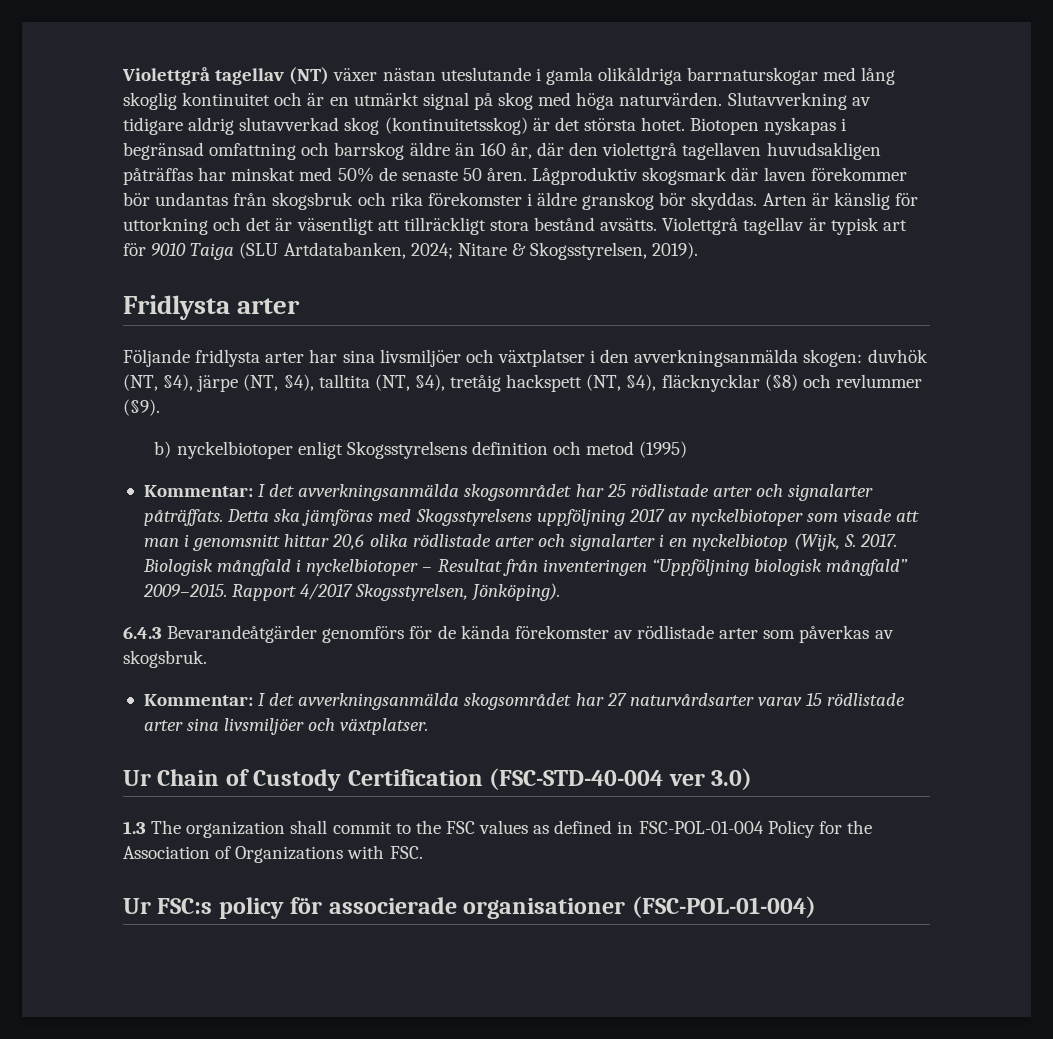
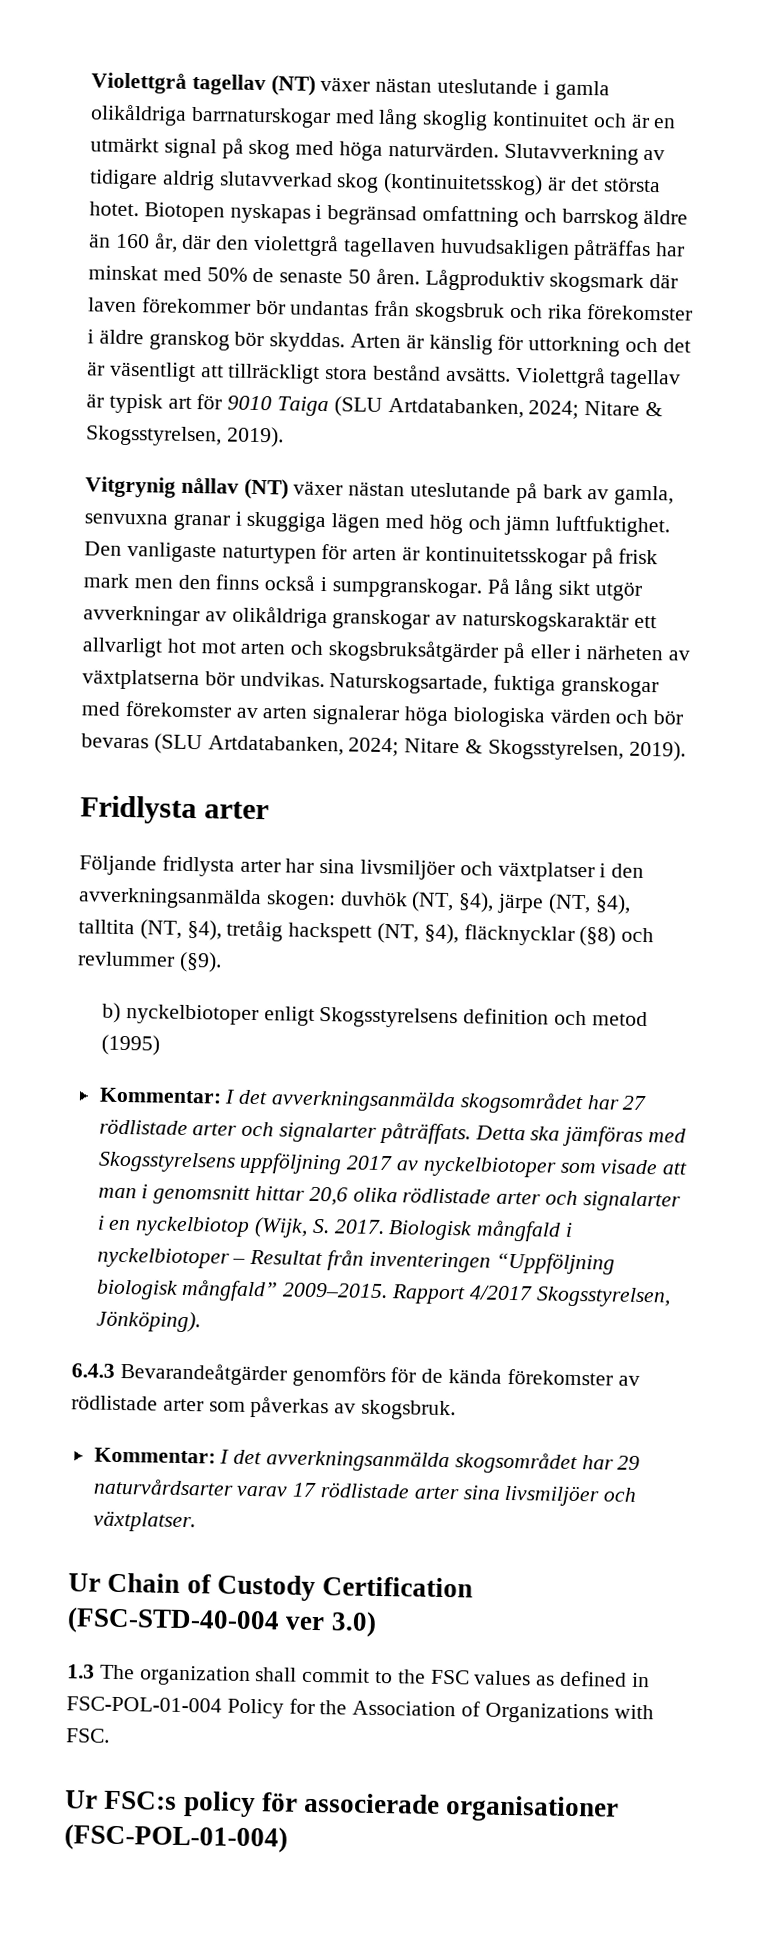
(699, 250) none -> [85,476,675,506] [84,511,671,538] [84,541,659,569] [83,573,643,601] [83,605,657,633] [82,637,691,664] [82,669,660,698] [81,700,684,728] [81,733,686,762] // Vitgrynig nållav (NT) växer nästan uteslutande på bark av gamla, senvuxna granar i skuggiga lägen med hög och jämn luftfuktighet. Den vanligaste naturtypen för arten är kontinuitetsskogar på frisk mark men den finns också i sumpgranskogar. På lång sikt utgör avverkningar av olikåldriga granskogar av naturskogskaraktär ett allvarligt hot mot arten och skogsbruksåtgärder på eller i närheten av växtplatserna bör undvikas. Naturskogsartade, fuktiga granskogar med förekomster av arten signalerar höga biologiska värden och bör bevaras (SLU Artdatabanken, 2024; Nitare & Skogsstyrelsen, 2019).
[606,484,626,497] 25 -> [622,1095,648,1111] 27
[606,693,627,706] 27 -> [617,1455,641,1470] 29
[806,693,823,706] 15 -> [292,1482,318,1498] 17

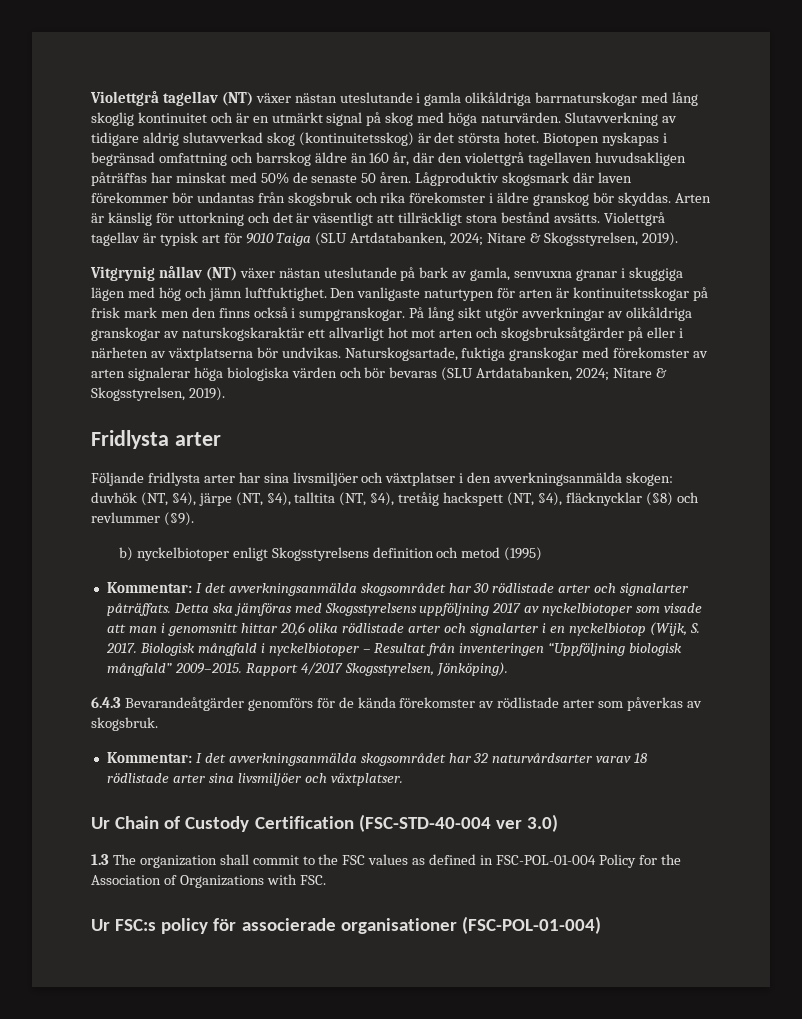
[622,1095,648,1111] 27 -> [473,583,490,593] 30
[617,1455,641,1470] 29 -> [473,753,489,763] 32
[292,1482,318,1498] 17 -> [634,753,649,763] 18

